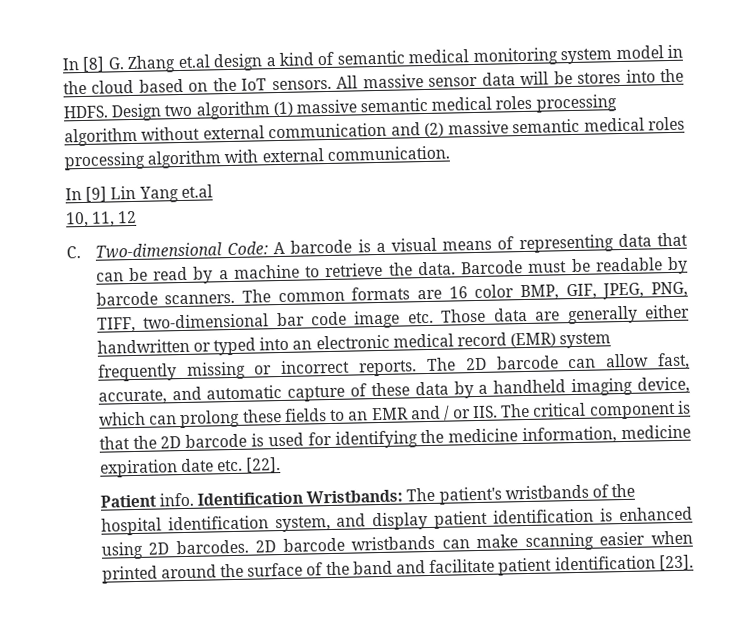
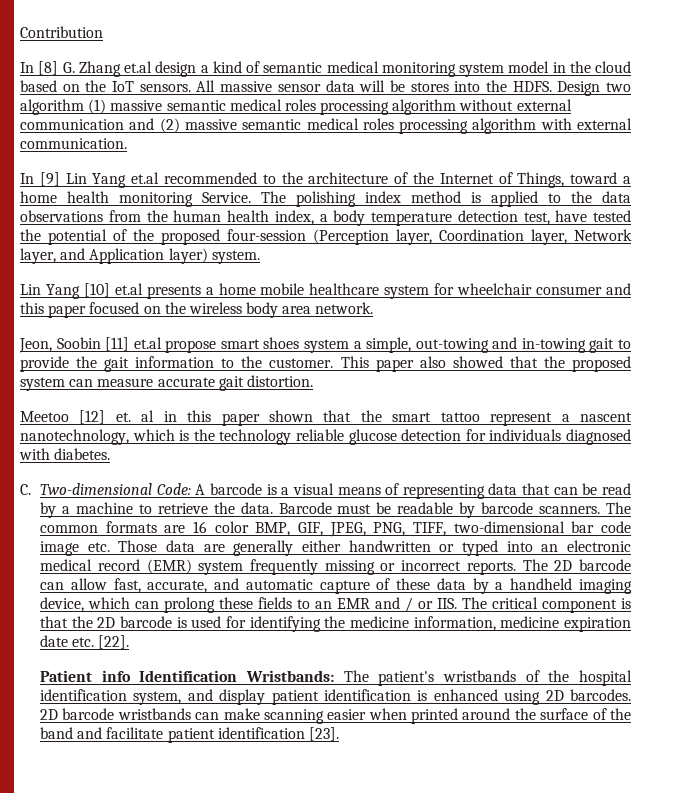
(62, 64) none -> [20,26,103,38] Contribution //
[65,210,138,228] // 10, 11, 12 -> [164,172,631,188] [20,191,631,207] [20,210,631,226] [20,229,632,245] [20,248,260,264] [20,283,631,299] [20,302,374,318] [19,337,631,353] [20,356,632,372] [20,375,313,391] [20,410,632,426] [20,429,632,445] [19,448,111,460] recommended to the architecture of the Internet of Things, toward a home health monitoring Service. The polishing index method is applied to the data observations from the human health index, a body temperature detection test, have tested the potential of the proposed four-session (Perception layer, Coordination layer, Network layer, and Application layer) system. // Lin Yang [10] et.al presents a home mobile healthcare system for wheelchair consumer and this paper focused on the wireless body area network. // Jeon, Soobin [11] et.al propose smart shoes system a simple, out-towing and in-towing gait to provide the gait information to the customer. This paper also showed that the proposed system can measure accurate gait distortion. // Meetoo [12] et. al in this paper shown that the smart tattoo represent a nascent nanotechnology, which is the technology reliable glucose detection for individuals diagnosed with diabetes.
[158,492,194,507] info. -> [101,670,131,682] info

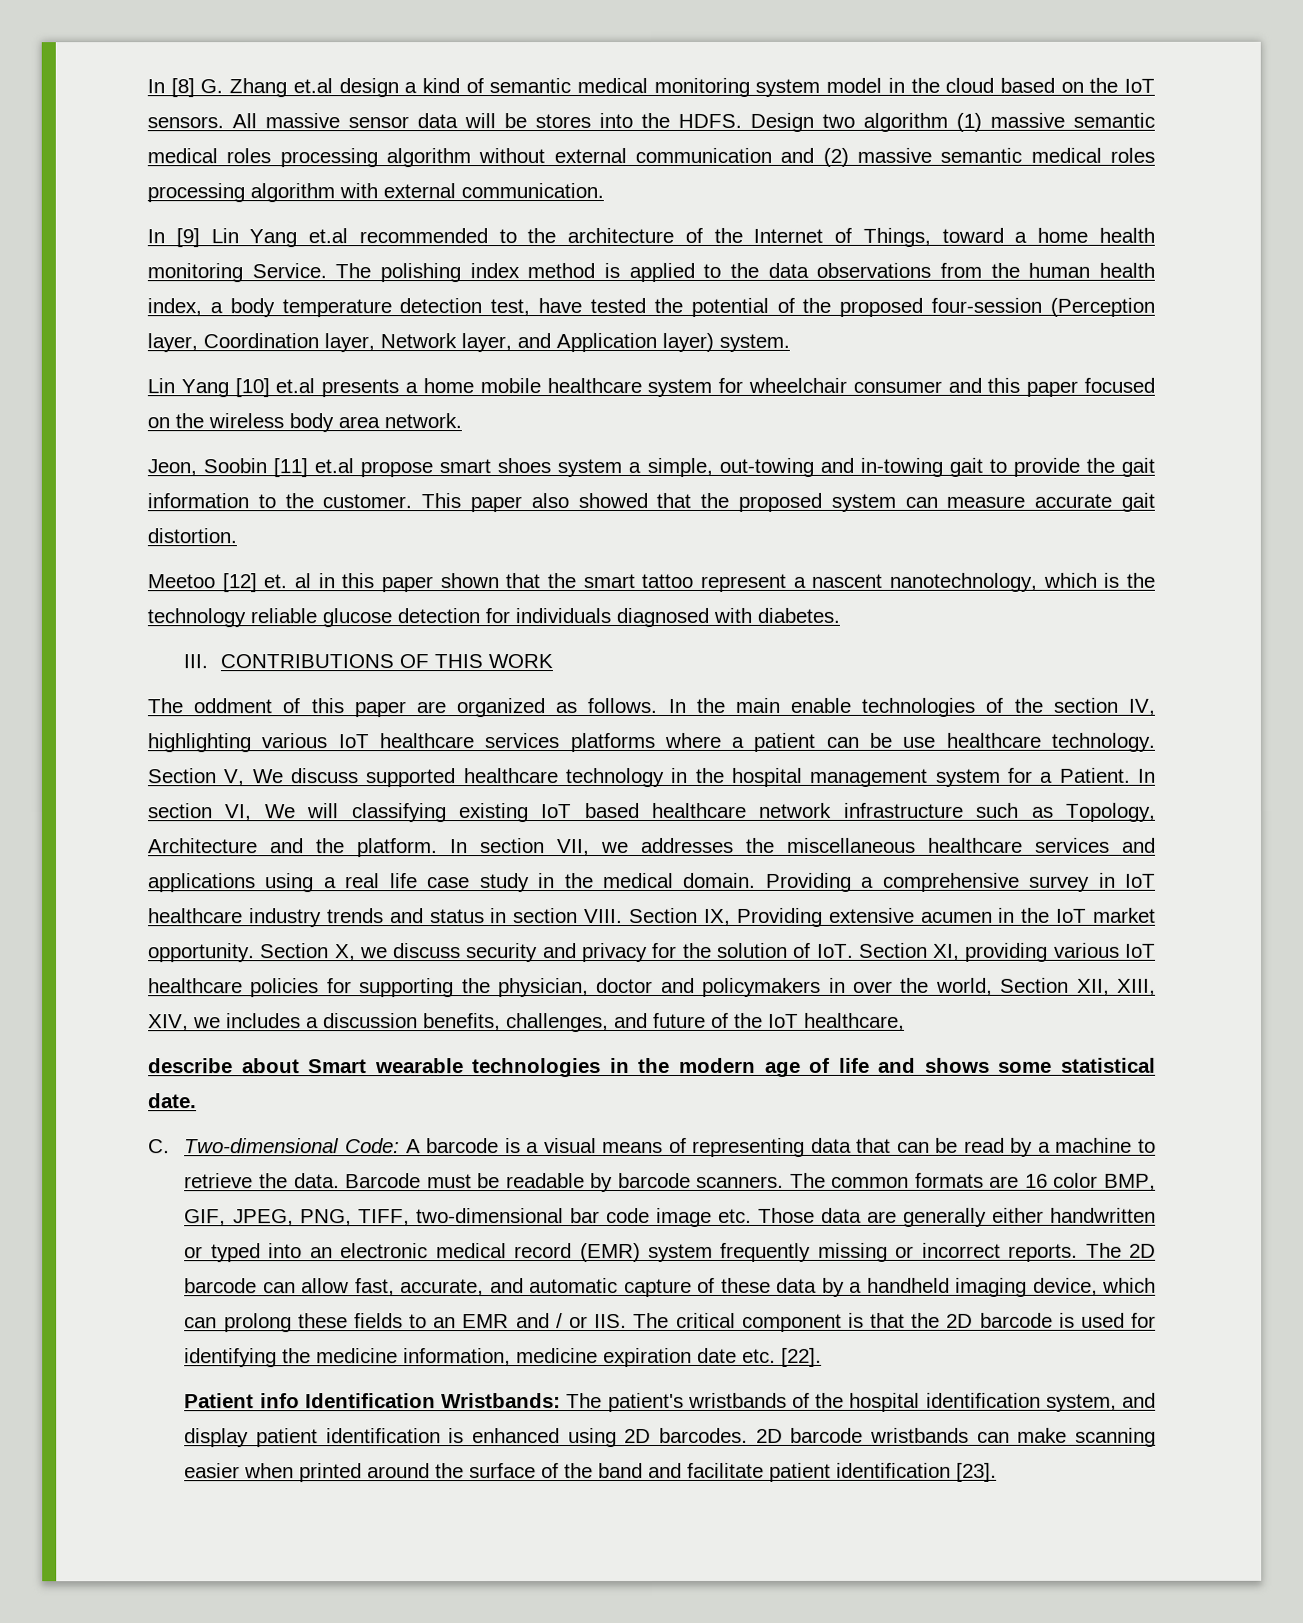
[20,26,103,38] Contribution // -> (147, 86) none
(111, 454) none -> [183,654,553,669] [147,697,1155,718] [147,732,1155,753] [147,767,1156,788] [147,802,1156,823] [148,837,1156,858] [148,872,1156,893] [148,907,1156,928] [148,942,1156,963] [148,977,1156,998] [148,1012,905,1033] [148,1057,1156,1078] [148,1093,197,1109] // III. CONTRIBUTIONS OF THIS WORK // The oddment of this paper are organized as follows. In the main enable technologies of the section IV, highlighting various IoT healthcare services platforms where a patient can be use healthcare technology. Section V, We discuss supported healthcare technology in the hospital management system for a Patient. In section VI, We will classifying existing IoT based healthcare network infrastructure such as Topology, Architecture and the platform. In section VII, we addresses the miscellaneous healthcare services and applications using a real life case study in the medical domain. Providing a comprehensive survey in IoT healthcare industry trends and status in section VIII. Section IX, Providing extensive acumen in the IoT market opportunity. Section X, we discuss security and privacy for the solution of IoT. Section XI, providing various IoT healthcare policies for supporting the physician, doctor and policymakers in over the world, Section XII, XIII, XIV, we includes a discussion benefits, challenges, and future of the IoT healthcare, // describe about Smart wearable technologies in the modern age of life and shows some statistical date.

